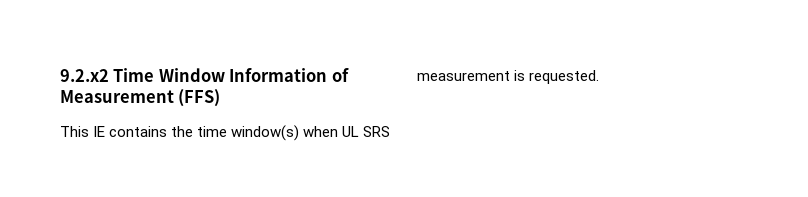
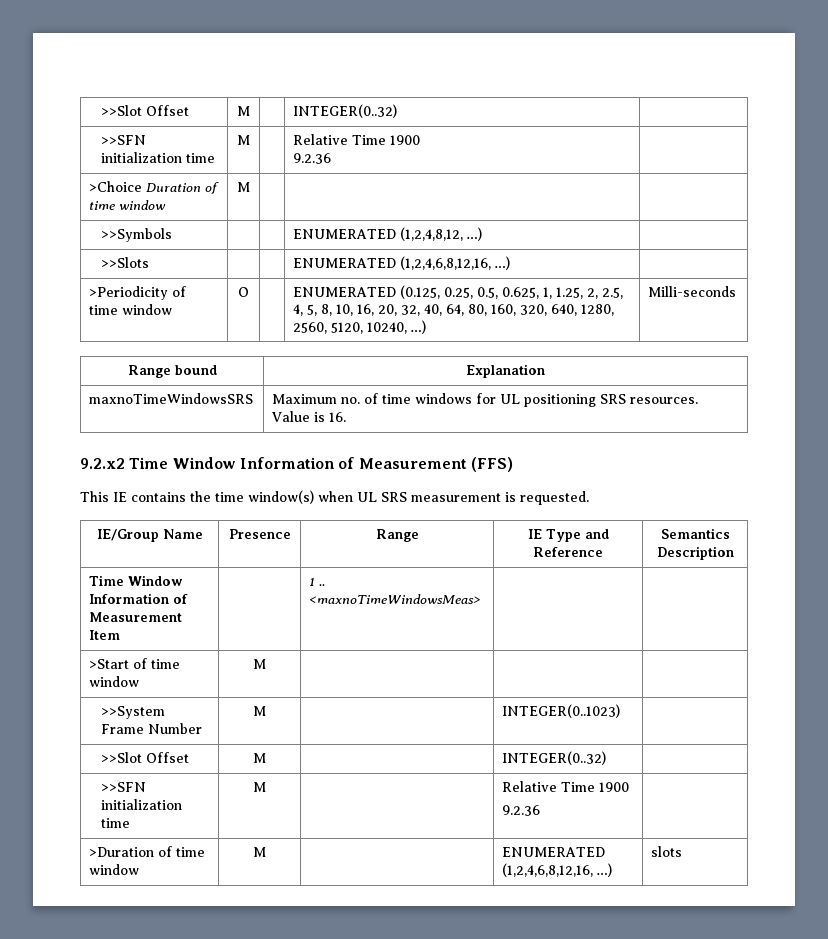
(60, 75) none -> [100,105,189,116] [237,106,250,116] [293,104,398,118] [100,135,146,145] [100,152,215,163] [237,135,250,145] [293,134,421,145] [293,153,332,164] [89,181,220,194] [89,200,167,210] [237,182,250,192] [100,228,172,242] [293,227,483,241] [100,257,149,268] [293,256,511,270] [89,286,187,300] [89,304,173,315] [238,287,249,297] [293,285,624,299] [293,304,615,316] [293,320,427,334] [648,286,737,297] [127,365,217,378] [466,364,545,378] [89,393,254,404] [272,393,699,407] [272,411,347,422] >>Slot Offset | M | | INTEGER(0..32) | // >>SFN initialization time | M | | Relative Time 1900 // 9.2.36 | // >Choice Duration of time window | M | | | // >>Symbols | | | ENUMERATED (1,2,4,8,12, …) | // >>Slots | | | ENUMERATED (1,2,4,6,8,12,16, …) | // >Periodicity of time window | O | | ENUMERATED (0.125, 0.25, 0.5, 0.625, 1, 1.25, 2, 2.5, 4, 5, 8, 10, 16, 20, 32, 40, 64, 80, 160, 320, 640, 1280, 2560, 5120, 10240, …) | Milli-seconds // Range bound | Explanation // maxnoTimeWindowsSRS | Maximum no. of time windows for UL positioning SRS resources. Value is 16. //
(600, 77) none -> [96,529,203,542] [228,529,291,539] [375,529,419,542] [527,529,609,542] [533,547,603,557] [660,528,730,539] [656,546,734,560] [89,575,184,586] [89,593,189,604] [89,612,183,622] [89,630,121,640] [309,578,326,586] [309,594,482,604] [89,658,181,669] [89,676,140,687] [253,659,266,669] [100,706,165,719] [100,723,202,734] [253,706,266,716] [502,704,621,718] [100,752,189,763] [253,753,266,763] [502,751,607,765] [100,782,146,792] [100,799,182,810] [100,818,130,828] [253,782,266,792] [502,781,630,792] [502,805,541,816] [89,846,206,857] [89,864,140,875] [253,847,266,857] [502,847,606,857] [502,863,613,877] [651,846,683,857] // IE/Group Name | Presence | Range | IE Type and Reference | Semantics Description // Time Window Information of Measurement Item | | 1 .. <maxnoTimeWindowsMeas> | | // >Start of time window | M | | | // >>System Frame Number | M | | INTEGER(0..1023) | // >>Slot Offset | M | | INTEGER(0..32) | // >>SFN initialization time | M | | Relative Time 1900 // 9.2.36 | // >Duration of time window | M | | ENUMERATED (1,2,4,6,8,12,16, …) | slots

